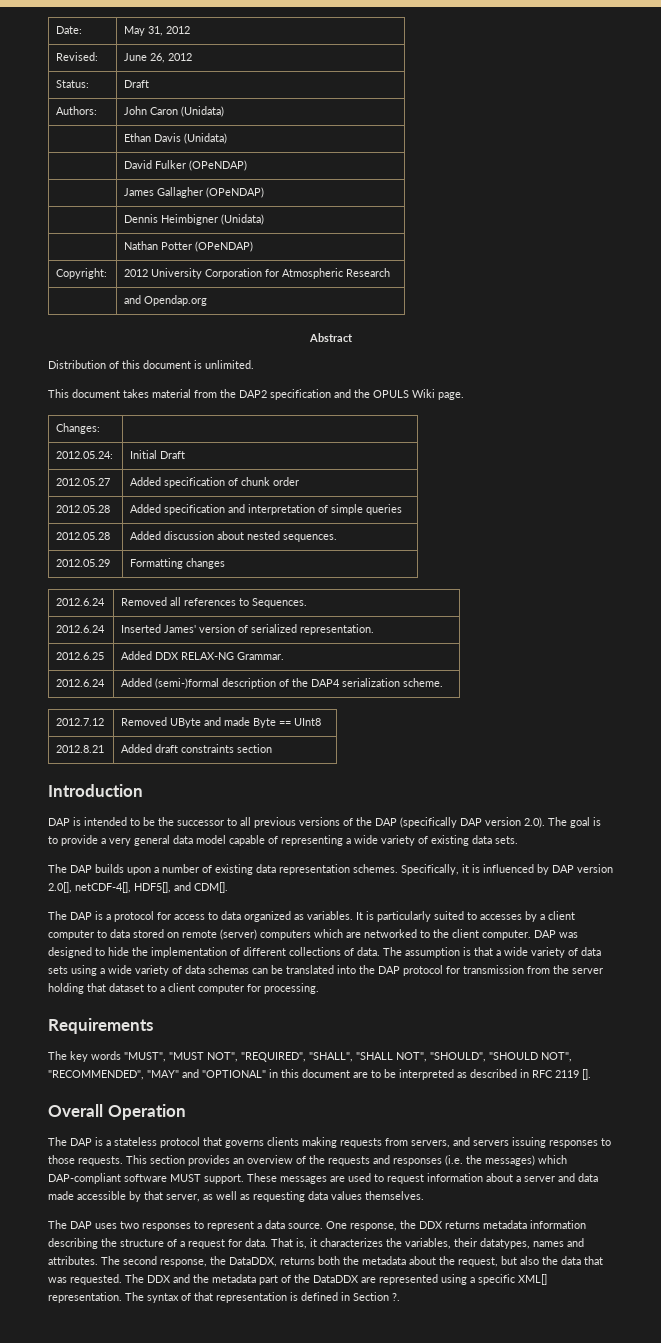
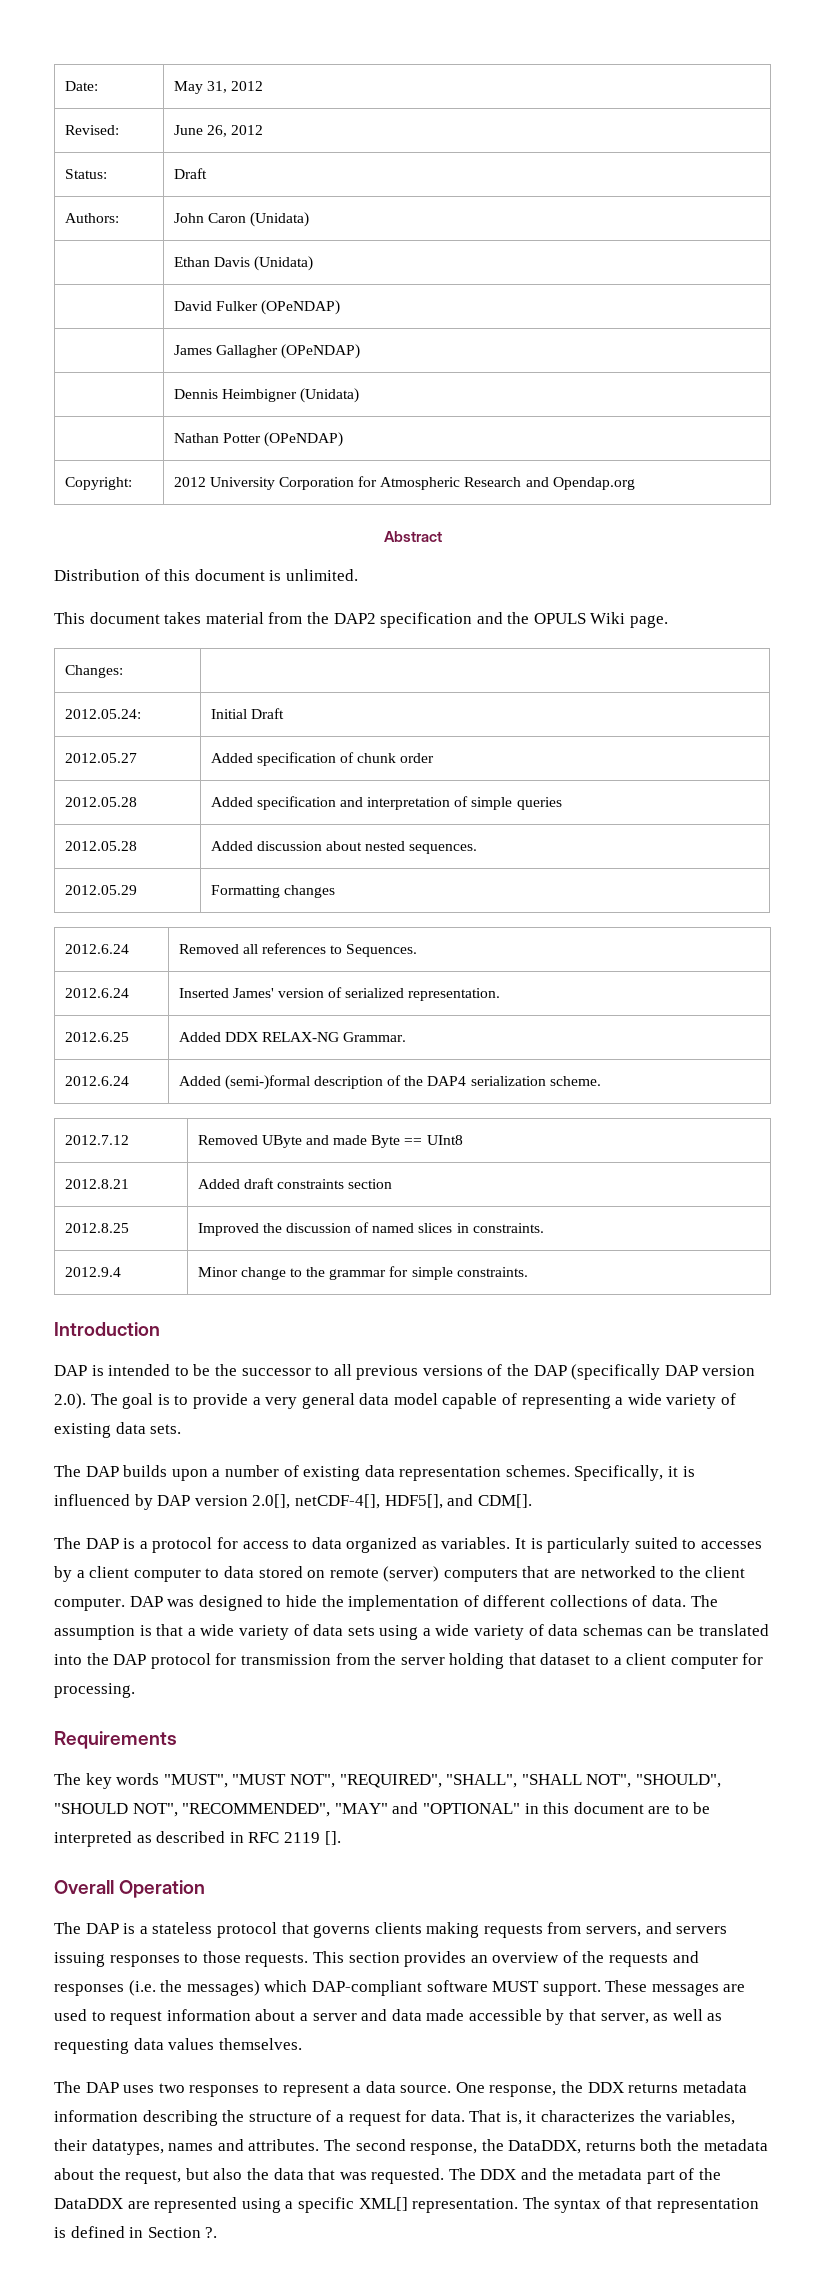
(391, 272) // | -> (522, 482) none
(273, 748) none -> [64,1223,129,1233] [197,1222,544,1236] [64,1267,121,1277] [197,1266,528,1280] // 2012.8.25 | Improved the discussion of named slices in constraints. // 2012.9.4 | Minor change to the grammar for simple constraints.
[314,929,343,938] which -> [522,1566,550,1578] that

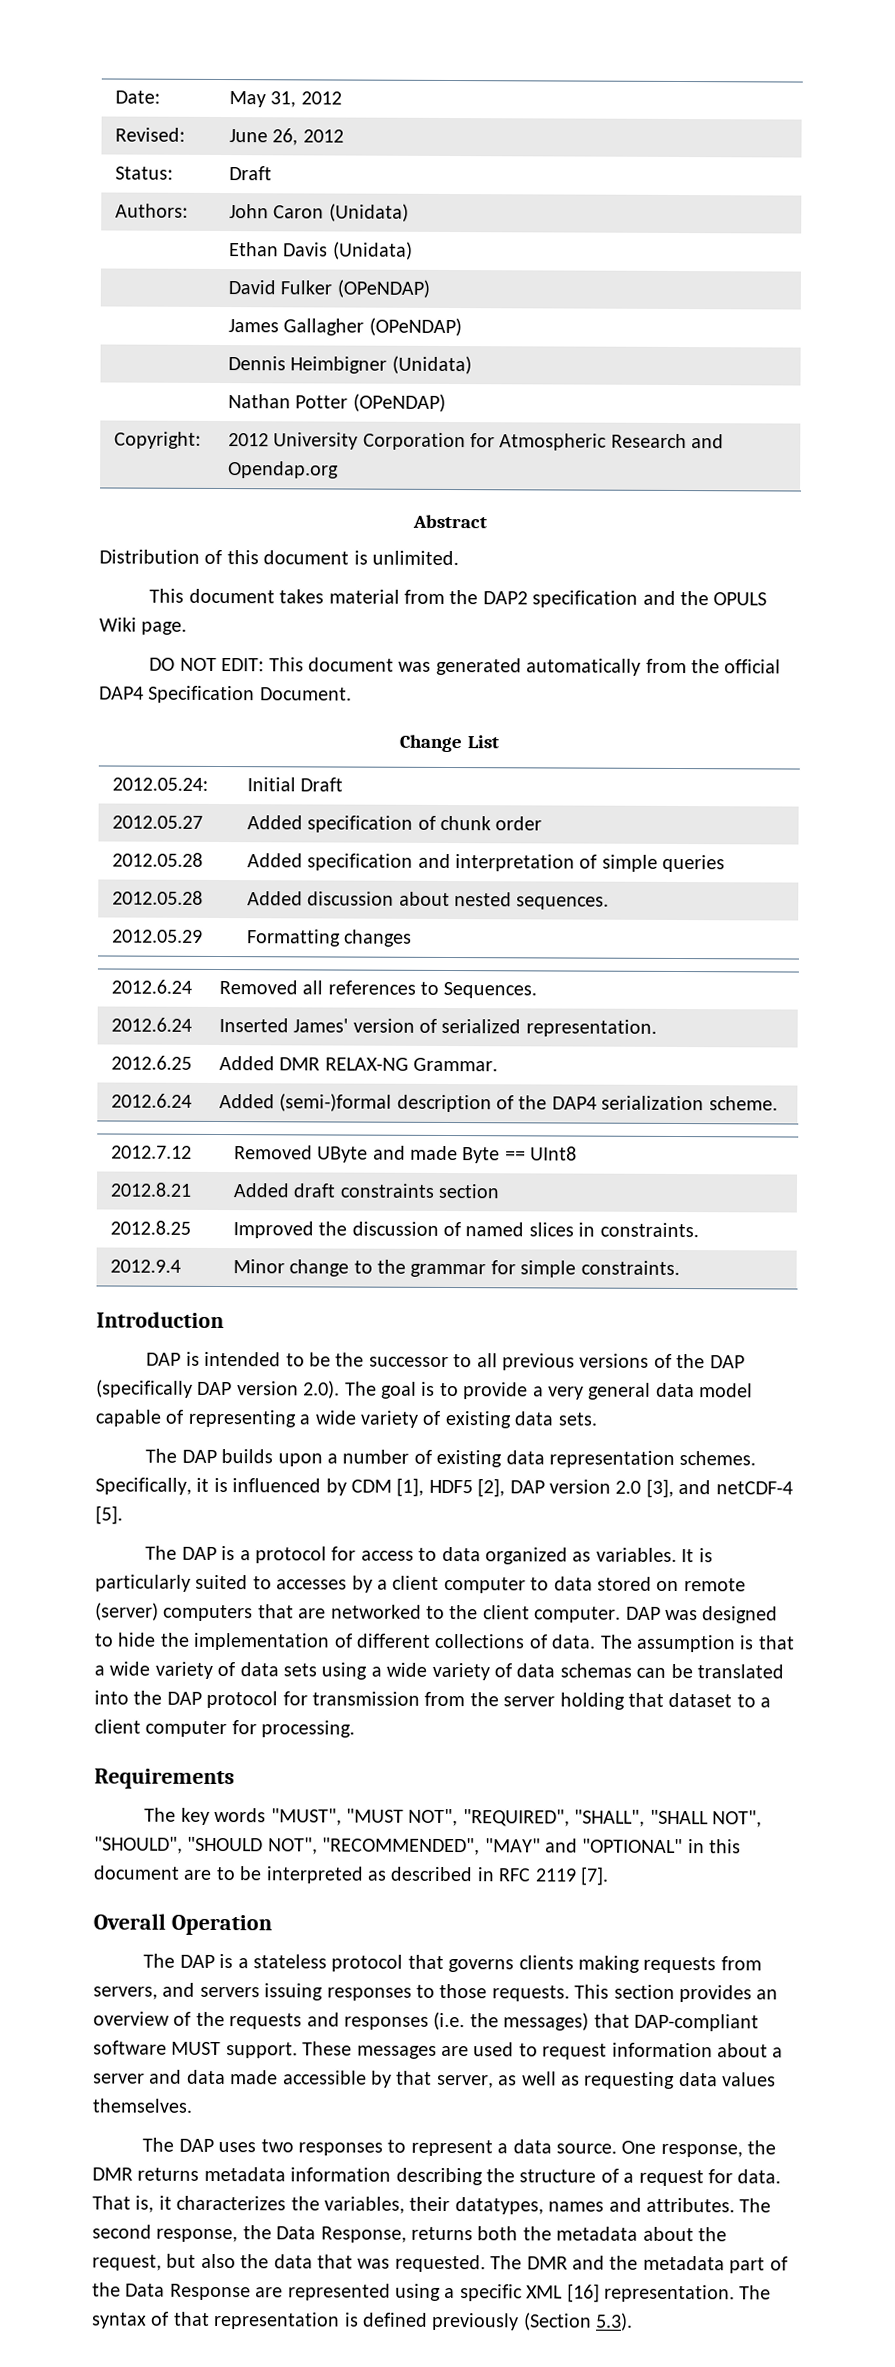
[64,665,123,678] // Changes: | -> [149,657,782,676] [99,685,352,704] [399,734,499,753] // DO NOT EDIT: This document was generated automatically from the official DAP4 Specification Document. // Change List
[224,1032,258,1042] DDX -> [279,1057,321,1071] DMR
[157,1494,532,1509] DAP version 2.0[], netCDF-4[], HDF5[], and CDM[]. -> [351,1477,793,1498] [95,1505,123,1525] CDM [1], HDF5 [2], DAP version 2.0 [3], and netCDF-4 [5].
[324,1831,341,1845] []. -> [579,1866,609,1886] [7].
[264,1980,308,1992] which -> [593,2013,630,2028] that
[587,2082,624,2093] DDX -> [92,2167,133,2181] DMR
[508,2140,582,2154] DataDDX, -> [276,2226,407,2243] Data Response,
[480,2169,517,2180] DDX -> [526,2256,568,2270] DMR
[54,2198,123,2209] DataDDX -> [125,2283,251,2301] Data Response
[358,2197,408,2211] XML[] -> [526,2283,600,2303] XML [16]
[129,2227,218,2238] in Section ?. -> [431,2312,634,2331] previously (Section 5.3).

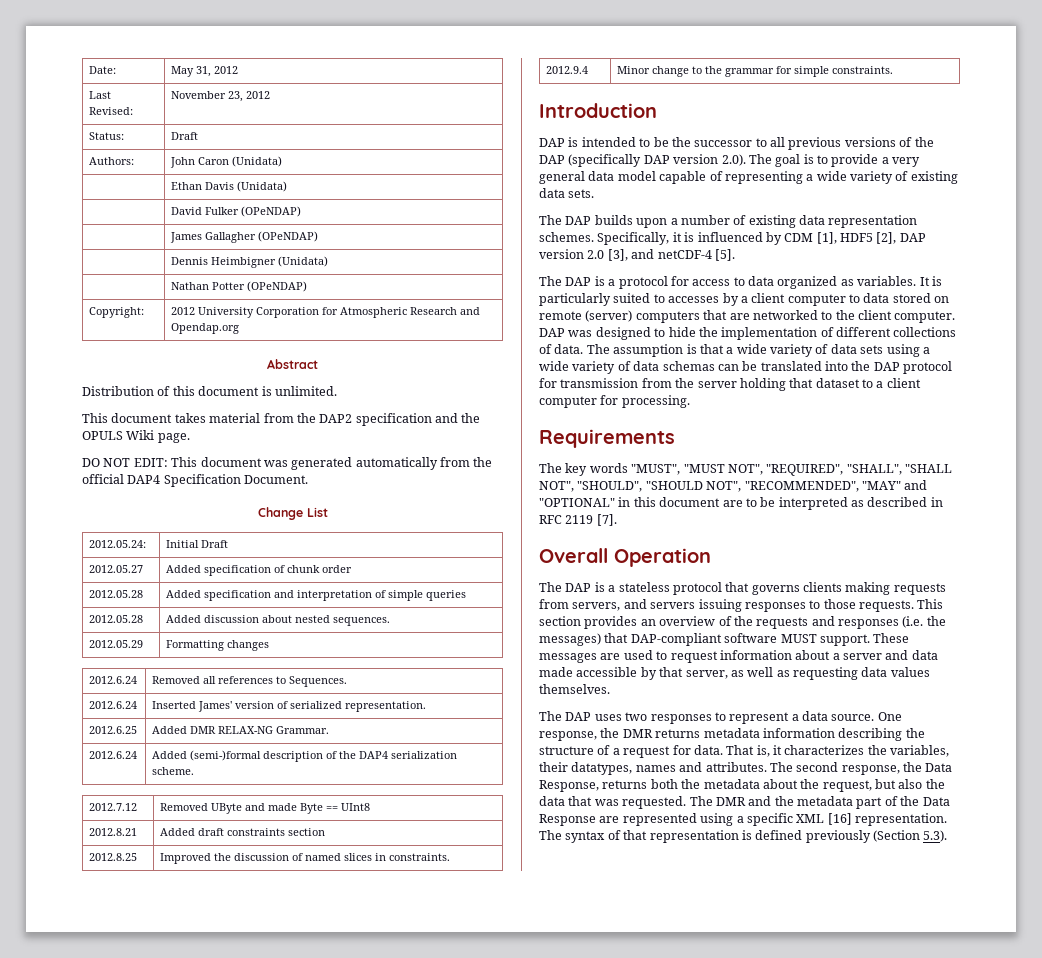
(342, 98) none -> [89,91,112,99] Last
[228,128,299,146] June 26, -> [171,91,244,102] November 23,

